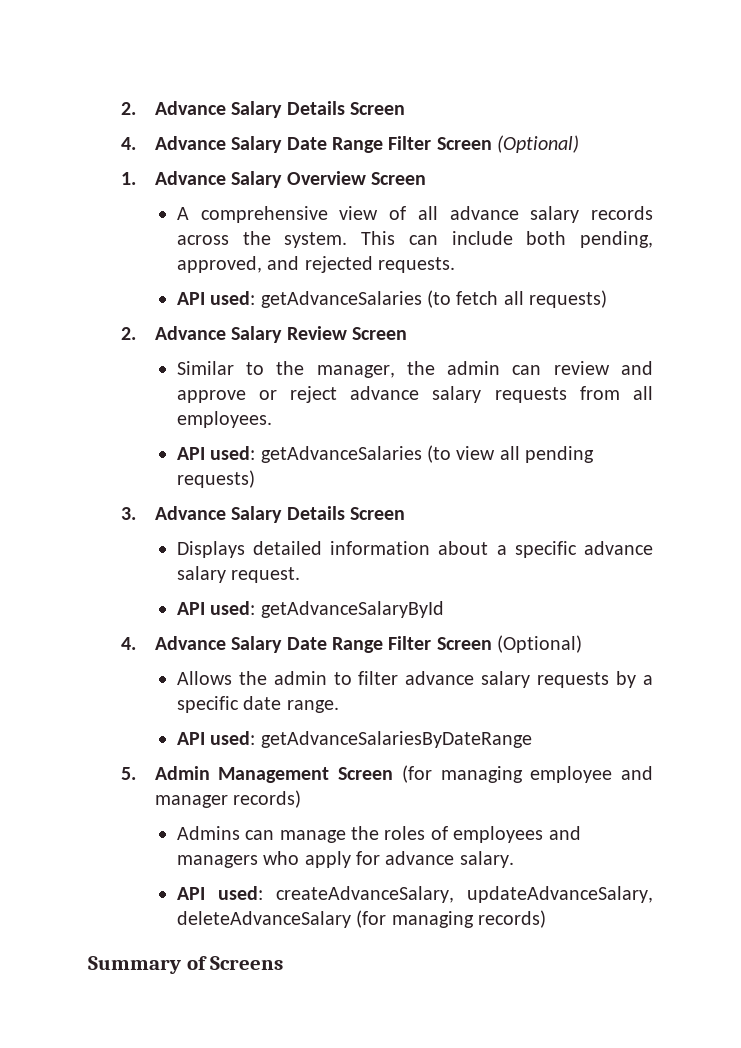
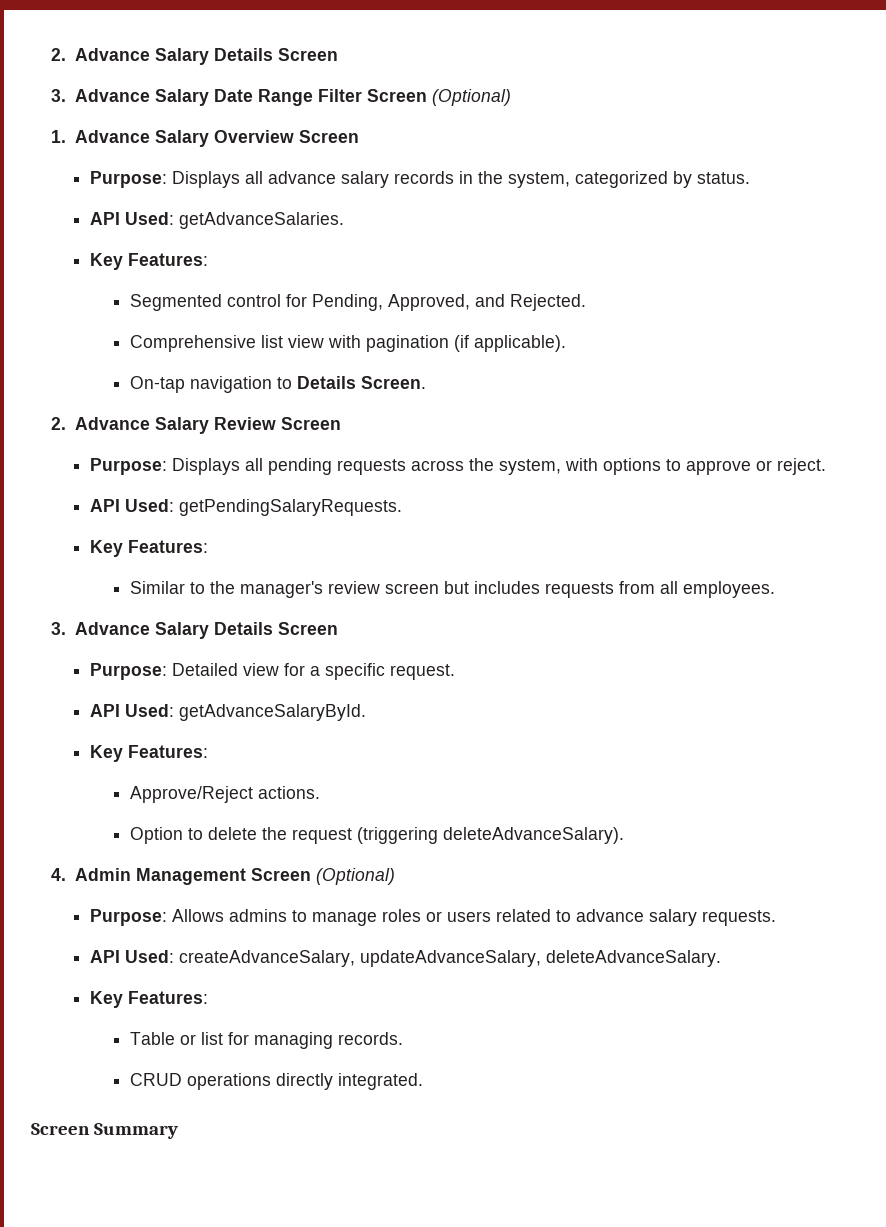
[121,137,137,150] 4. -> [50,89,66,102] 3.
[176,206,654,223] [176,231,654,248] [176,256,455,273] [176,290,608,308] A comprehensive view of all advance salary records across the system. This can include both pending, approved, and rejected requests. // API used: getAdvanceSalaries (to fetch all requests) -> [90,171,751,188] [90,212,345,229] [90,253,209,270] [129,294,586,311] [129,335,566,352] [129,376,426,393] Purpose: Displays all advance salary records in the system, categorized by status. // API Used: getAdvanceSalaries. // Key Features: // Segmented control for Pending, Approved, and Rejected. // Comprehensive list view with pagination (if applicable). // On-tap navigation to Details Screen.
[176,361,653,378] [176,386,653,403] [176,411,272,428] [176,445,595,463] [176,470,255,488] Similar to the manager, the admin can review and approve or reject advance salary requests from all employees. // API used: getAdvanceSalaries (to view all pending requests) -> [90,458,827,475] [90,499,403,516] [90,540,209,557] [129,581,775,598] Purpose: Displays all pending requests across the system, with options to approve or reject. // API Used: getPendingSalaryRequests. // Key Features: // Similar to the manager's review screen but includes requests from all employees.
[176,541,653,558] [176,566,301,583] [176,601,444,618] [121,635,583,653] [176,671,654,688] [176,696,339,713] [176,731,532,748] [121,765,653,783] [154,790,302,808] [176,826,581,843] [176,851,514,868] [176,886,263,900] Displays detailed information about a specific advance salary request. // API used: getAdvanceSalaryById // 4. Advance Salary Date Range Filter Screen (Optional) // Allows the admin to filter advance salary requests by a specific date range. // API used: getAdvanceSalariesByDateRange // 5. Admin Management Screen (for managing employee and manager records) // Admins can manage the roles of employees and managers who apply for advance salary. // API used: -> [90,663,456,680] [90,704,367,721] [90,745,209,762] [129,786,320,803] [129,827,624,844] [50,868,395,885] [90,909,777,926] [90,950,175,963] Purpose: Detailed view for a specific request. // API Used: getAdvanceSalaryById. // Key Features: // Approve/Reject actions. // Option to delete the request (triggering deleteAdvanceSalary). // 4. Admin Management Screen (Optional) // Purpose: Allows admins to manage roles or users related to advance salary requests. // API Used:
[176,910,546,928] [88,956,284,974] deleteAdvanceSalary (for managing records) // Summary of Screens -> [546,950,722,967] [90,991,209,1008] [129,1032,403,1049] [129,1073,423,1090] [31,1123,178,1139] deleteAdvanceSalary. // Key Features: // Table or list for managing records. // CRUD operations directly integrated. // Screen Summary

